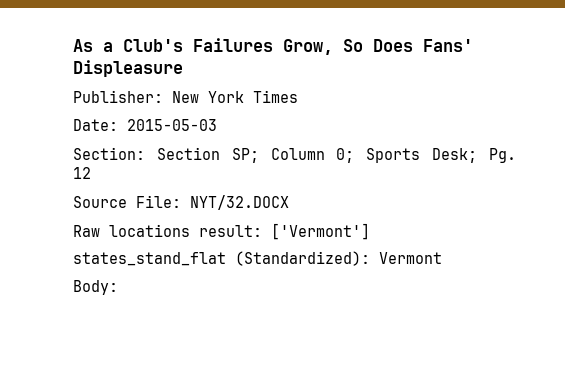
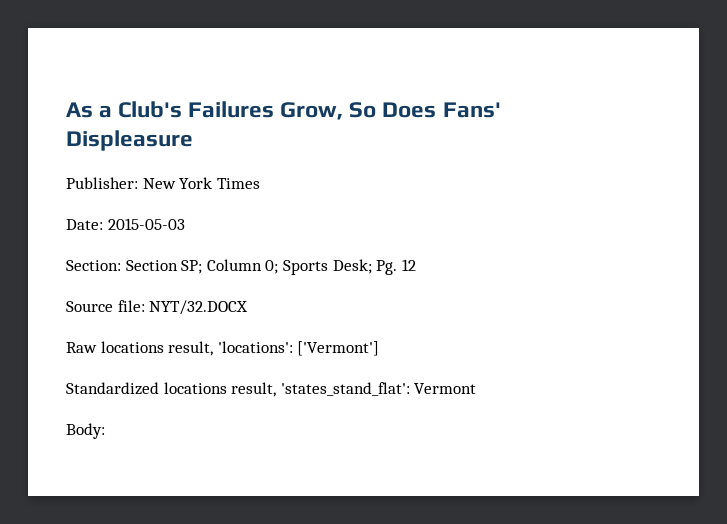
[136,195,181,208] File: -> [117,300,145,312] file:
[199,225,262,237] result: -> [168,341,293,356] result, 'locations':
[73,251,370,266] states_stand_flat (Standardized): -> [66,382,410,397] Standardized locations result, 'states_stand_flat':

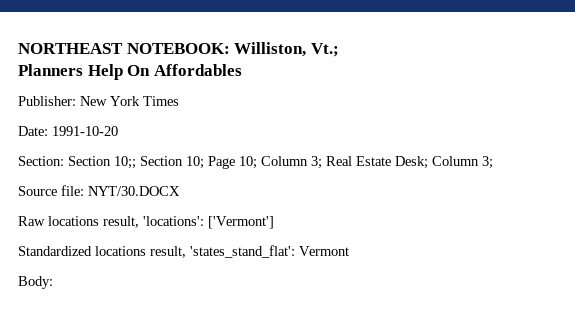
[66,101,501,120] [66,130,193,151] As a Club's Failures Grow, So Does Fans' Displeasure -> [18,42,339,57] [18,64,242,80] NORTHEAST NOTEBOOK: Williston, Vt.; // Planners Help On Affordables
[107,218,185,230] 2015-05-03 -> [52,126,118,136] 1991-10-20
[181,259,416,275] SP; Column 0; Sports Desk; Pg. 12 -> [114,156,493,169] 10;; Section 10; Page 10; Column 3; Real Estate Desk; Column 3;
[149,300,249,315] NYT/32.DOCX -> [88,186,180,196] NYT/30.DOCX

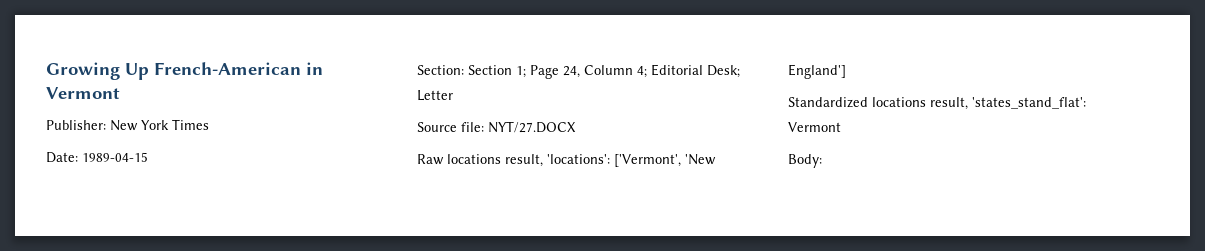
[18,42,339,57] [18,64,242,80] NORTHEAST NOTEBOOK: Williston, Vt.; // Planners Help On Affordables -> [46,62,323,80] [46,87,120,99] Growing Up French-American in Vermont
[52,126,118,136] 1991-10-20 -> [82,152,148,162] 1989-04-15
[114,156,493,169] 10;; Section 10; Page 10; Column 3; Real Estate Desk; Column 3; -> [516,64,740,79] [417,90,453,101] 1; Page 24, Column 4; Editorial Desk; Letter
[88,186,180,196] NYT/30.DOCX -> [488,121,576,133] NYT/27.DOCX
[208,216,274,229] ['Vermont'] -> [614,154,716,167] [788,64,846,79] ['Vermont', 'New England']

